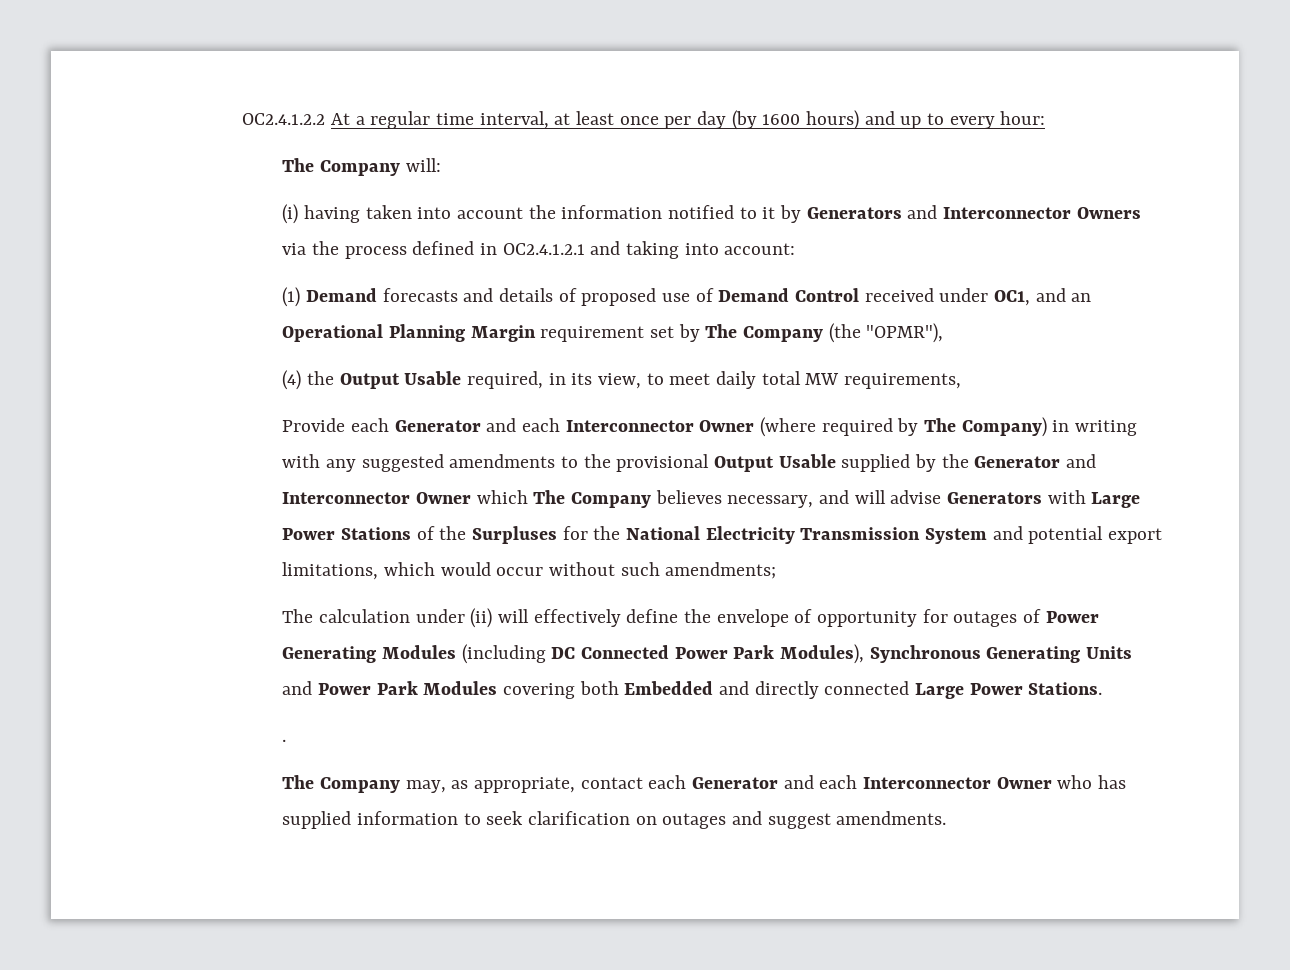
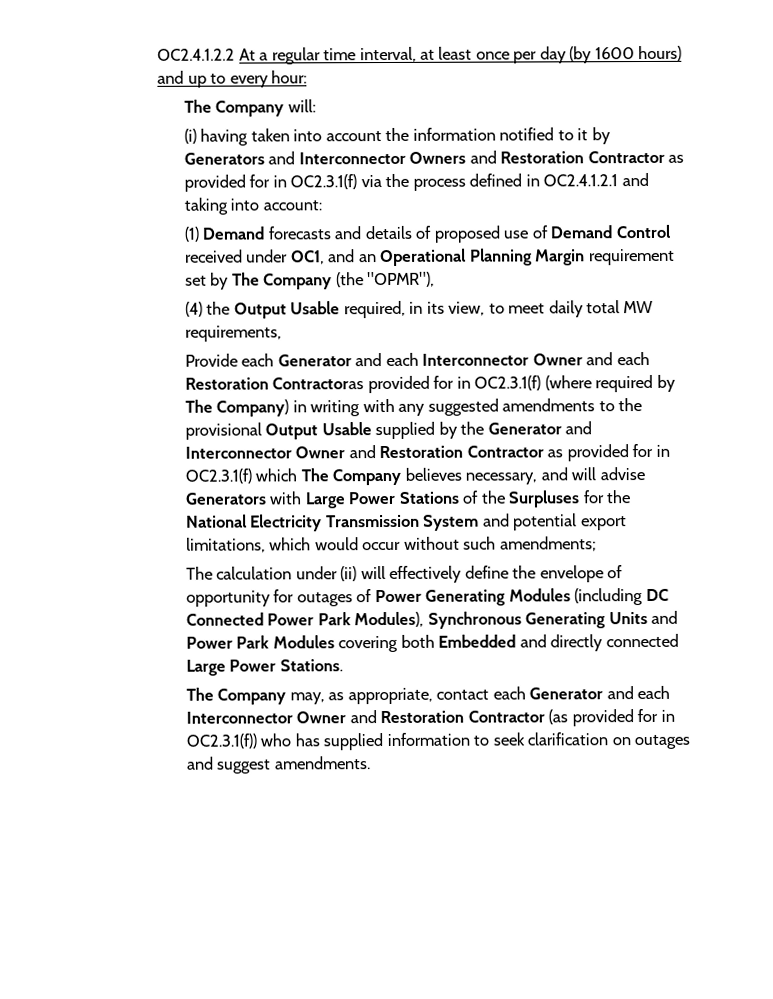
(1141, 213) none -> [469,150,685,164] [183,174,358,192] and Restoration Contractor as provided for in OC2.3.1(f)
(755, 426) none -> [586,351,650,366] [184,375,542,394] and each Restoration Contractoras provided for in OC2.3.1(f)
(471, 498) none -> [348,443,670,462] [184,468,252,484] and Restoration Contractor as provided for in OC2.3.1(f)
[282,739,287,742] // . -> (343, 665) none
(1052, 783) none -> [349,708,675,727] [185,733,257,749] and Restoration Contractor (as provided for in OC2.3.1(f))

